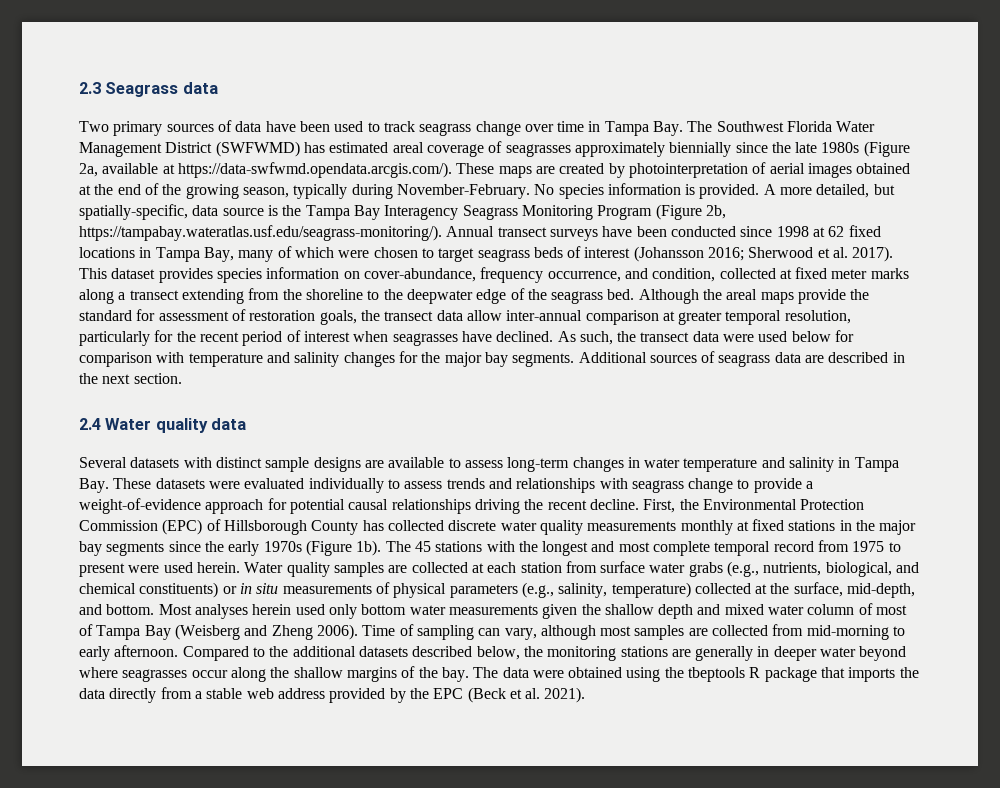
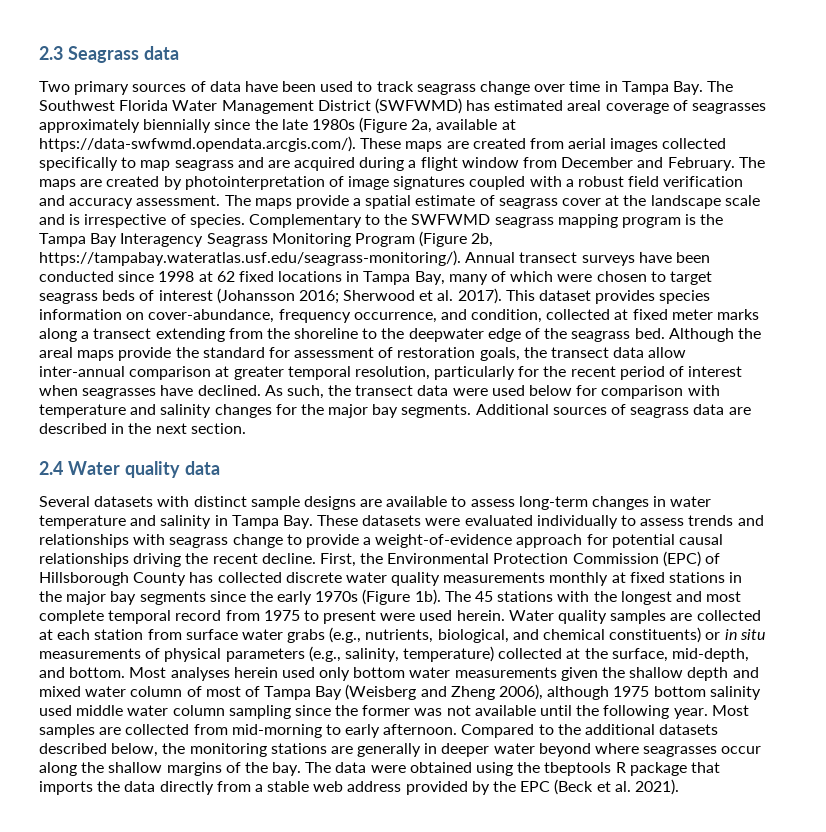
[608,162,911,178] [79,183,895,199] [79,204,264,220] by photointerpretation of aerial images obtained at the end of the growing season, typically during November-February. No species information is provided. A more detailed, but spatially-specific, data source -> [529,138,727,152] [39,157,765,171] [39,176,744,190] [39,195,760,209] [39,214,682,228] from aerial images collected specifically to map seagrass and are acquired during a flight window from December and February. The maps are created by photointerpretation of image signatures coupled with a robust field verification and accuracy assessment. The maps provide a spatial estimate of seagrass cover at the landscape scale and is irrespective of species. Complementary to the SWFWMD seagrass mapping program
[316,624,632,640] 2006). Time of sampling can vary, although most -> [499,684,761,700] [39,705,749,719] 2006), although 1975 bottom salinity used middle water column sampling since the former was not available until the following year. Most

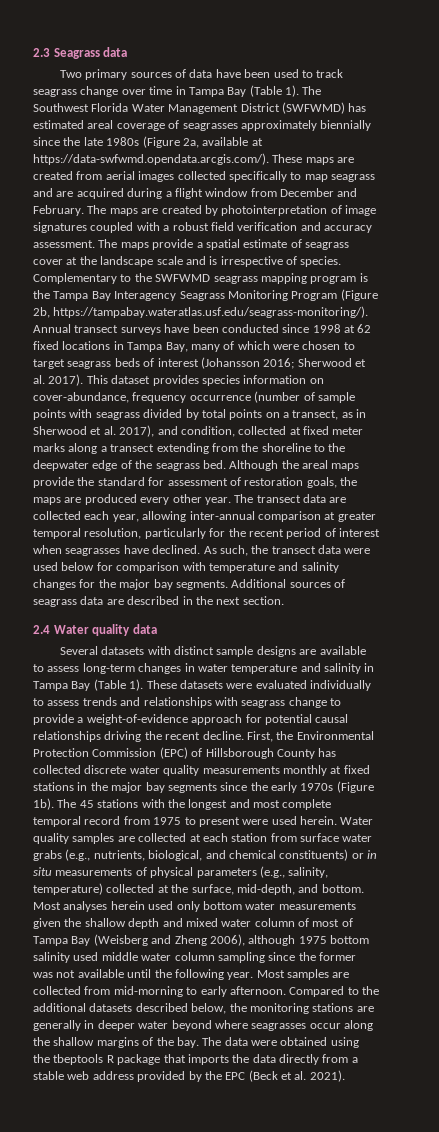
[672,81,703,95] Bay. -> [227,85,299,97] Bay (Table 1).
[353,312,437,323] occurrence, -> [189,391,355,403] [33,409,367,420] [33,425,155,437] occurrence (number of sample points with seagrass divided by total points on a transect, as in Sherwood et al. 2017),
[551,347,687,358] transect data allow -> [33,494,347,505] [33,511,187,522] maps are produced every other year. The transect data are collected each year, allowing
[282,515,313,529] Bay. -> [71,679,144,691] Bay (Table 1).

